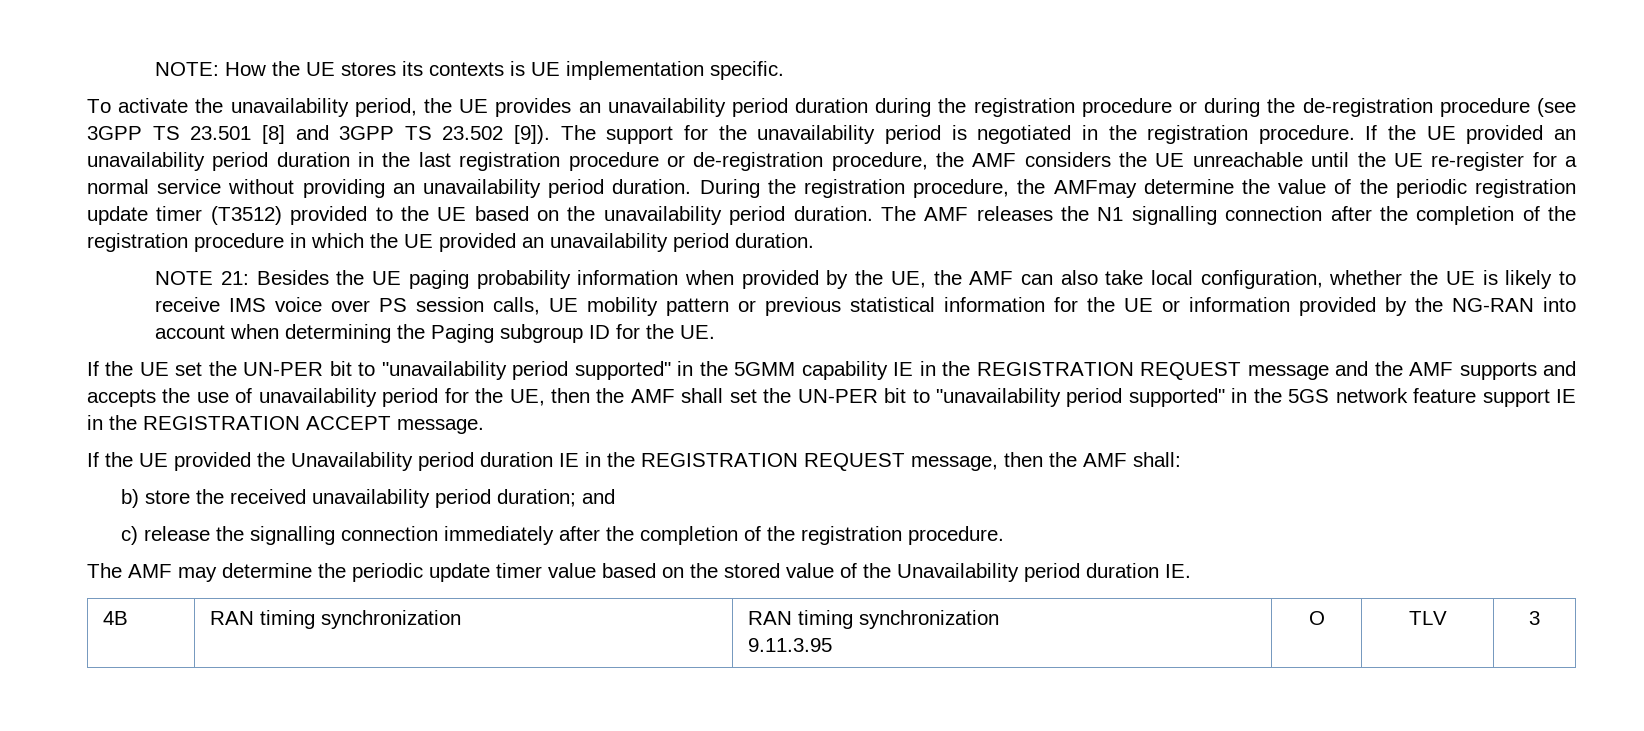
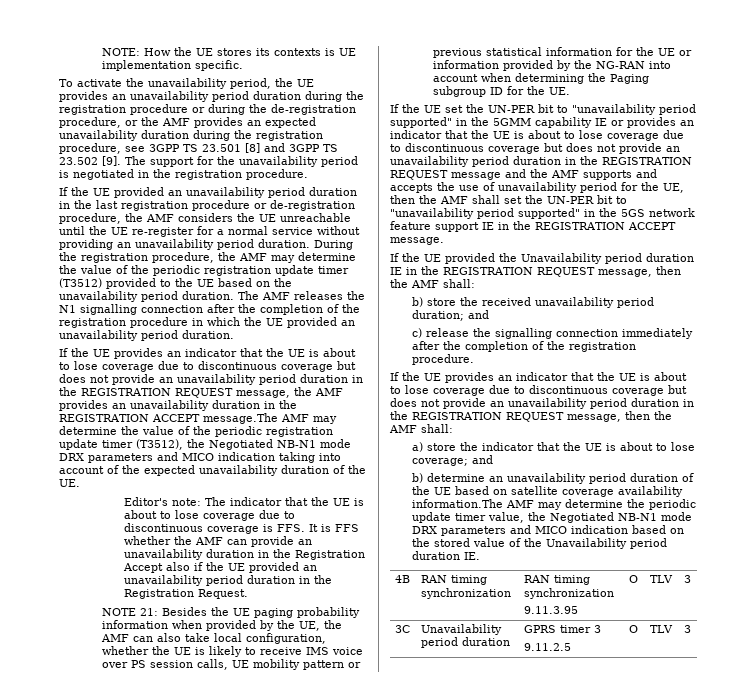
[1439,98,1576,117] procedure (see -> [59,117,316,128] [59,130,323,141] [59,143,145,154] procedure, or the AMF provides an expected unavailability duration during the registration procedure, see
[514,125,551,144] [9]). -> [102,156,121,166] [9].
(1355, 134) none -> (308, 174) //
[1053,180,1137,198] AMFmay -> [239,253,295,263] AMF may
(814, 240) none -> [59,348,356,359] [59,361,356,372] [59,374,363,385] [59,387,343,398] [59,400,297,411] [59,413,337,424] [59,426,333,437] [59,439,351,450] [59,452,341,463] [59,465,366,476] [59,479,80,487] [123,497,364,506] [123,510,295,521] [123,523,359,534] [123,536,312,547] [123,549,365,560] [122,562,317,573] [123,575,332,586] [123,589,248,599] // If the UE provides an indicator that the UE is about to lose coverage due to discontinuous coverage but does not provide an unavailability period duration in the REGISTRATION REQUEST message, the AMF provides an unavailability duration in the REGISTRATION ACCEPT message.The AMF may determine the value of the periodic registration update timer (T3512), the Negotiated NB-N1 mode DRX parameters and MICO indication taking into account of the expected unavailability duration of the UE. // Editor's note: The indicator that the UE is about to lose coverage due to discontinuous coverage is FFS. It is FFS whether the AMF can provide an unavailability duration in the Registration Accept also if the UE provided an unavailability period duration in the Registration Request.
(914, 369) none -> [611,117,694,128] [390,130,684,141] [390,143,680,154] [390,156,561,167] or provides an indicator that the UE is about to lose coverage due to discontinuous coverage but does not provide an unavailability period duration
[87,563,122,578] The -> [390,372,687,383] [390,385,687,396] [390,398,694,409] [390,411,672,422] [389,424,453,433] [411,442,695,452] [411,455,493,466] [411,473,694,484] [411,486,683,497] [411,499,503,508] If the UE provides an indicator that the UE is about to lose coverage due to discontinuous coverage but does not provide an unavailability period duration in the REGISTRATION REQUEST message, then the AMF shall: // a) store the indicator that the UE is about to lose coverage; and // b) determine an unavailability period duration of the UE based on satellite coverage availability information.The
[548,563,596,578] value -> [487,512,692,523] [411,525,628,536] value, the Negotiated NB-N1 mode DRX parameters and MICO indication
(1540, 618) none -> [395,625,411,633] [421,624,503,635] [421,637,511,648] [524,625,602,633] [524,643,572,651] [628,625,638,633] [649,625,673,633] [683,625,691,633] // 3C | Unavailability period duration | GPRS timer 3 // 9.11.2.5 | O | TLV | 3

